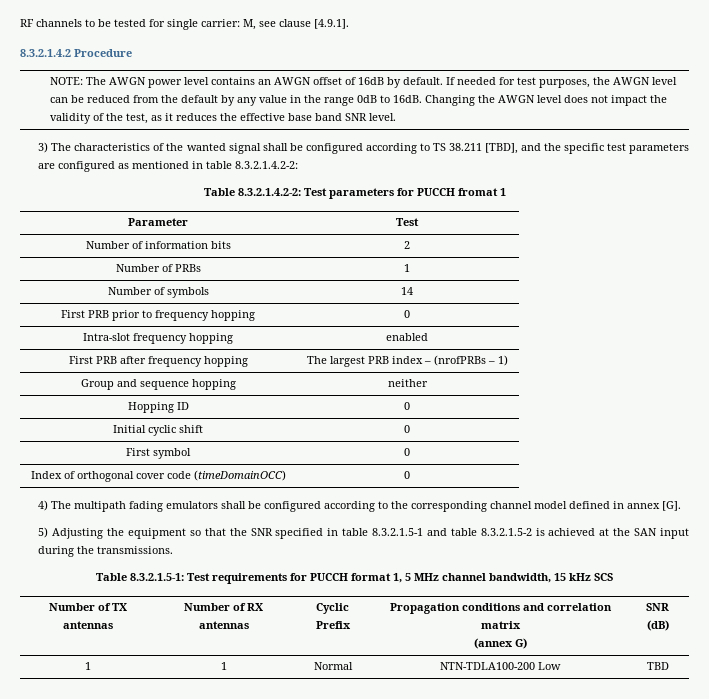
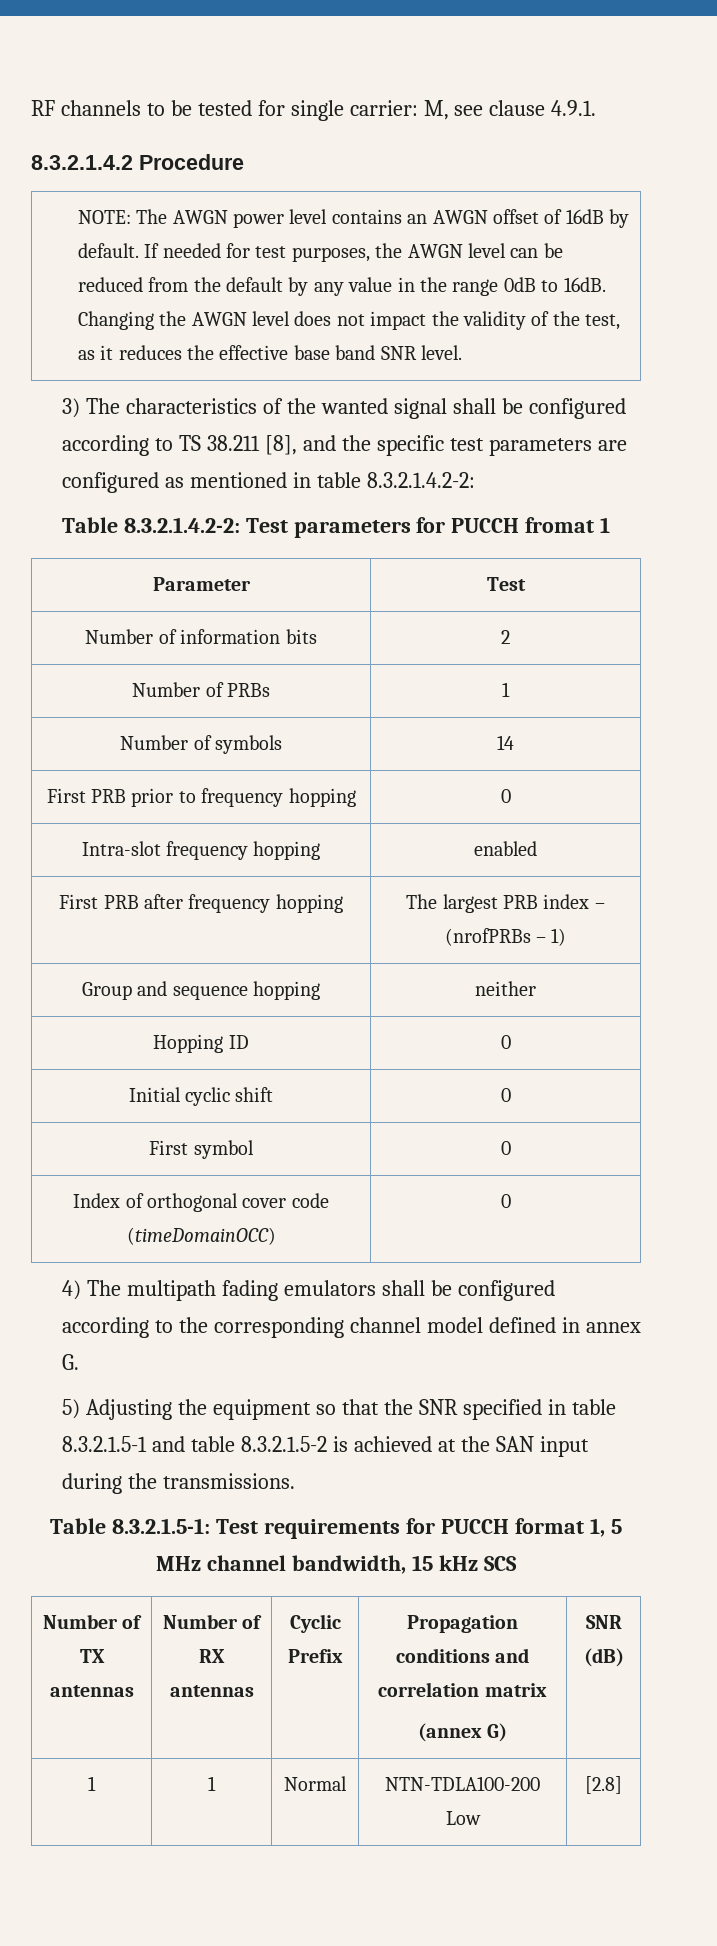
[314,19,349,29] [4.9.1]. -> [551,100,597,116] 4.9.1.
[484,143,518,154] [TBD], -> [265,435,298,455] [8],
[662,501,682,511] [G]. -> [62,1354,80,1370] G.
[646,662,669,670] TBD -> [585,1776,622,1794] [2.8]

